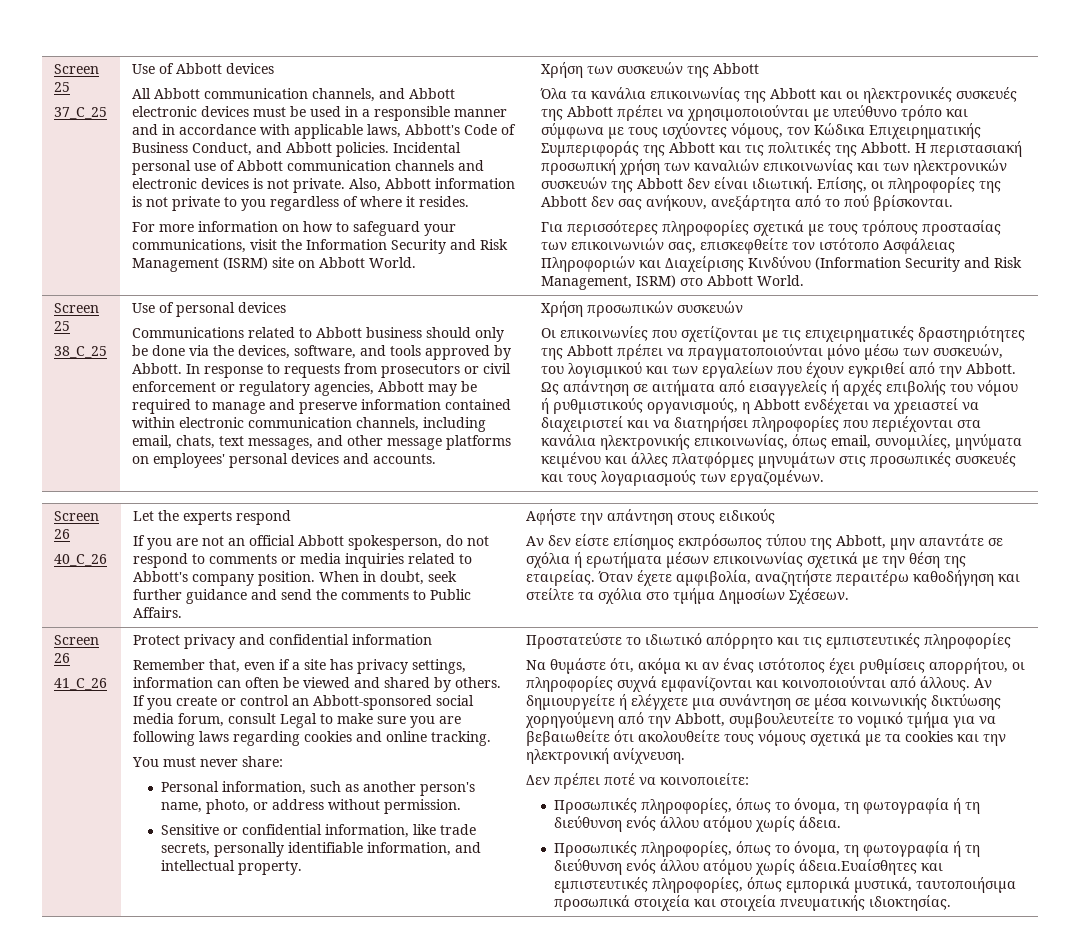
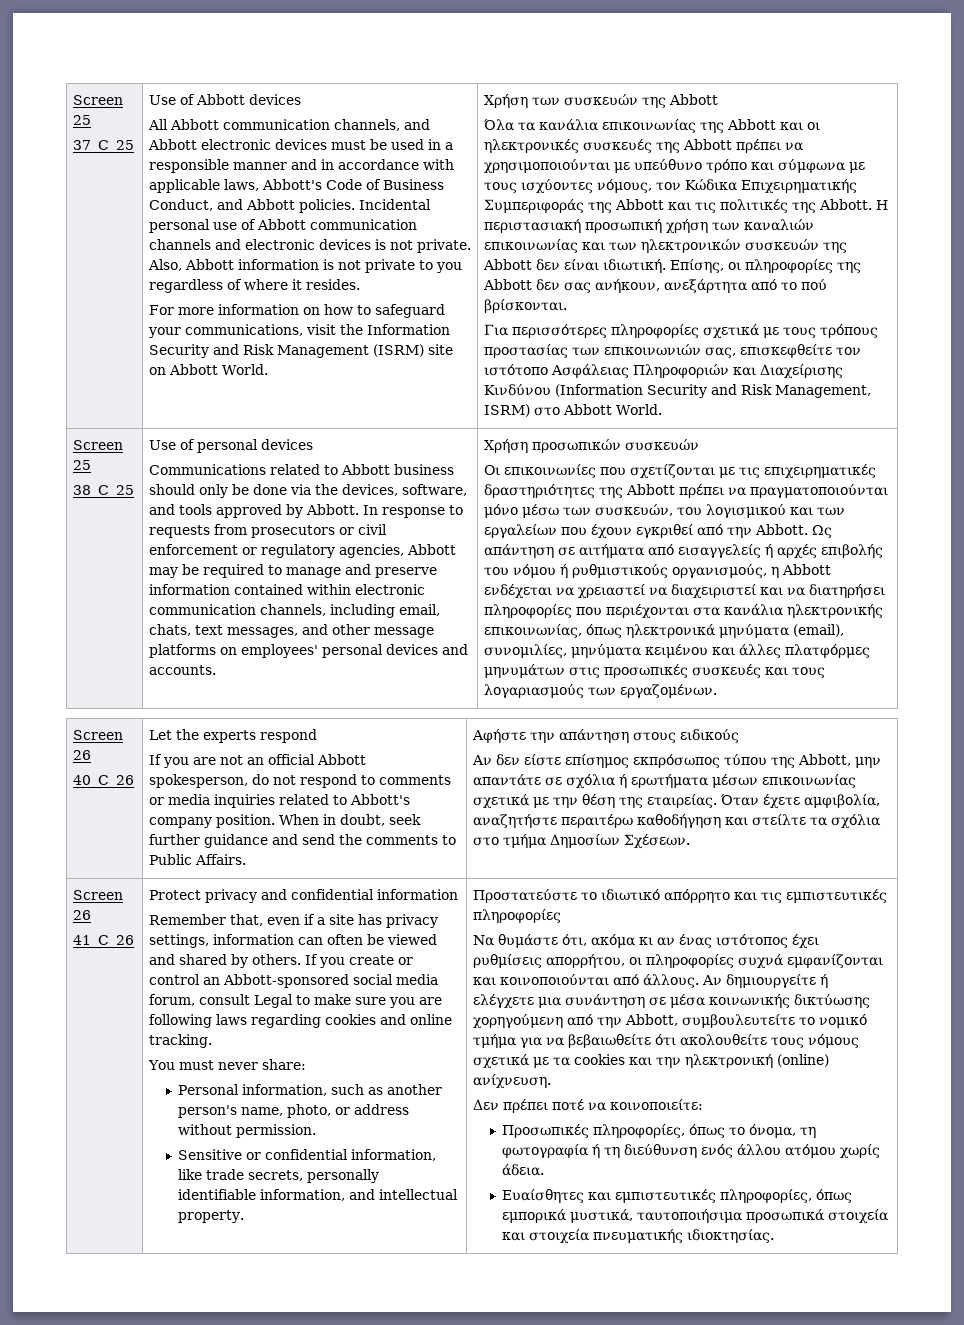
[831,435,872,449] email, -> [625,624,844,638] ηλεκτρονικά μηνύματα (email),
(610, 756) none -> [776,1054,829,1067] (online)
[553,841,980,857] [553,859,917,875] Προσωπικές πληροφορίες, όπως το όνομα, τη φωτογραφία ή τη διεύθυνση ενός άλλου ατόμου χωρίς άδεια.Ευαίσθητες -> [502,1189,585,1203] Ευαίσθητες

